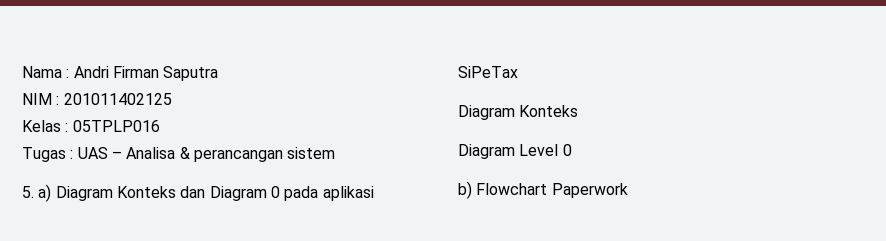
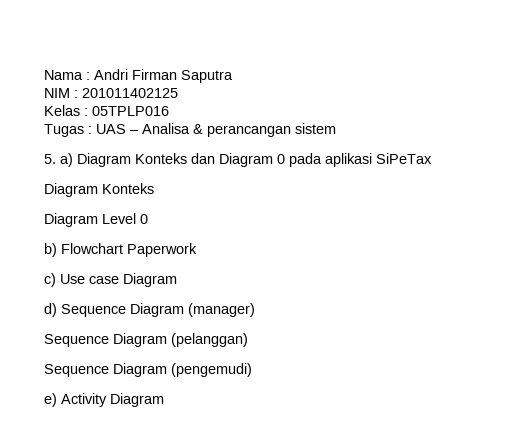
(628, 190) none -> [44,273,177,287] [44,303,255,317] [44,333,248,347] [44,363,252,377] [44,393,164,407] // c) Use case Diagram // d) Sequence Diagram (manager) // Sequence Diagram (pelanggan) // Sequence Diagram (pengemudi) // e) Activity Diagram

